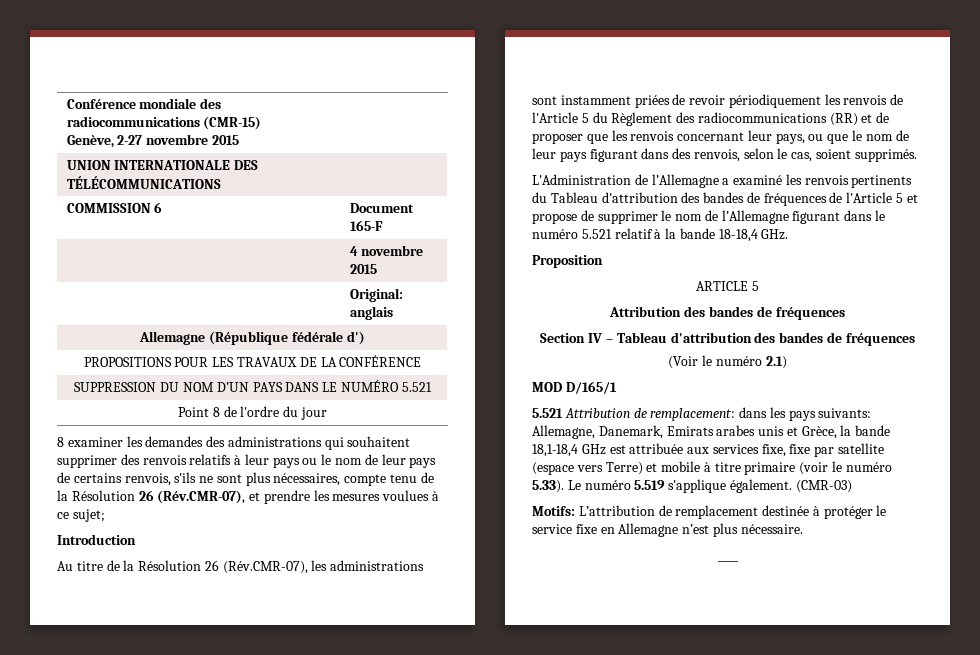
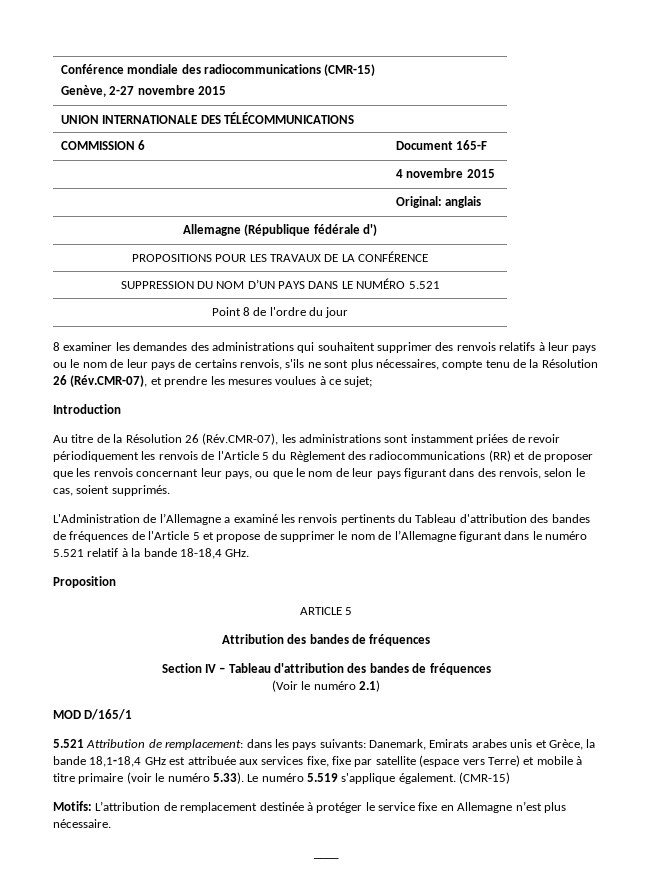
[532,425,595,439] Allemagne, -> (366, 743) none
[795,480,852,493] (CMR-03) -> [459,772,511,784] (CMR-15)

